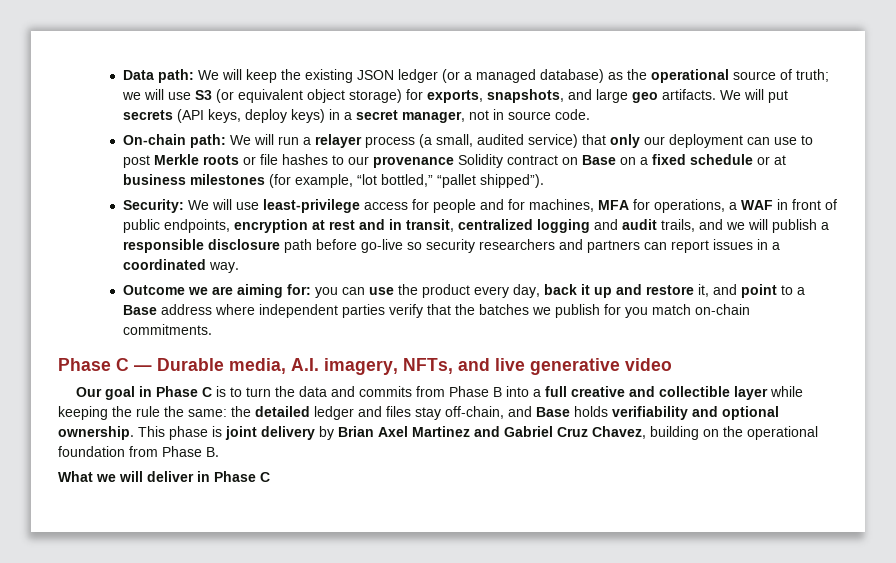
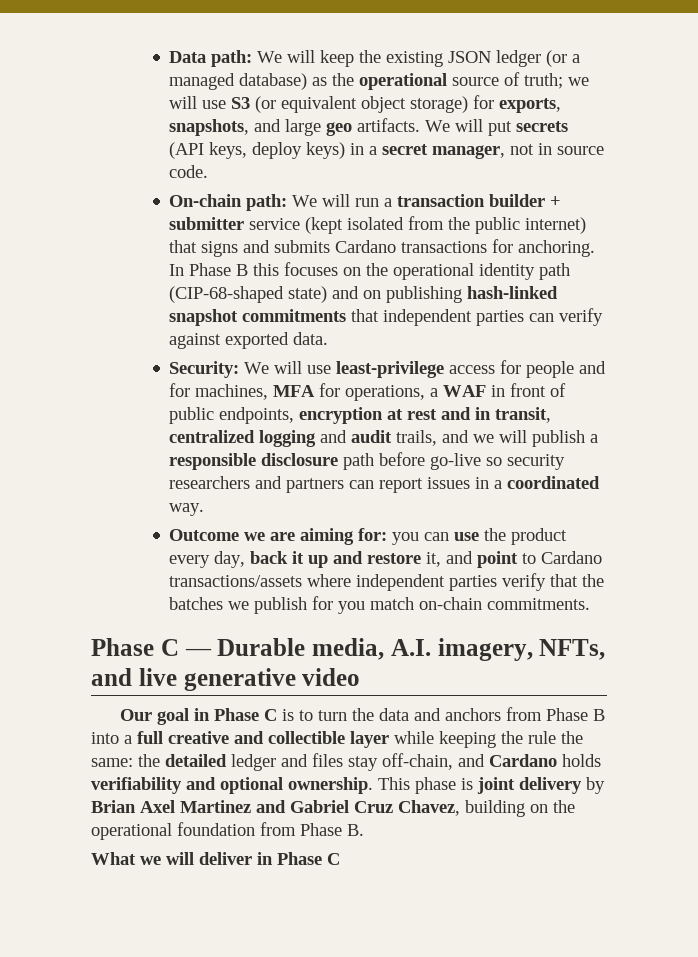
[314,134,813,148] [122,154,786,168] [122,174,544,188] relayer process (a small, audited service) that only our deployment can use to post Merkle roots or file hashes to our provenance Solidity contract on Base on a fixed schedule or at business milestones (for example, “lot bottled,” “pallet shipped”). -> [397,194,562,207] [169,216,587,234] [169,239,596,257] [169,262,571,280] [169,286,559,303] [169,308,604,326] [169,332,329,349] transaction builder + submitter service (kept isolated from the public internet) that signs and submits Cardano transactions for anchoring. In Phase B this focuses on the operational identity path (CIP-68-shaped state) and on publishing hash-linked snapshot commitments that independent parties can verify against exported data.
[796,287,805,295] [122,304,212,315] a Base address -> [541,551,603,564] [169,575,303,587] Cardano transactions/assets
[359,386,413,397] commits -> [445,708,502,721] anchors
[536,407,570,417] Base -> [489,754,557,767] Cardano

